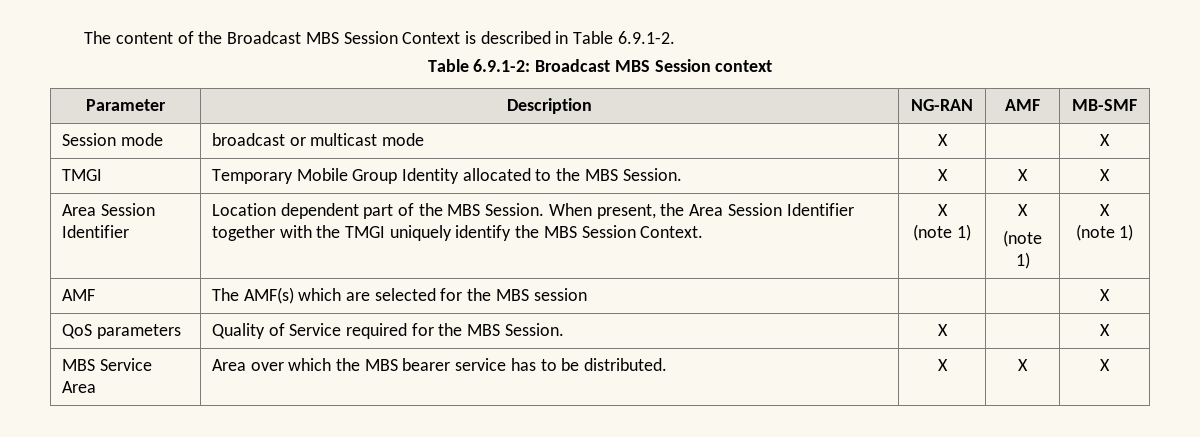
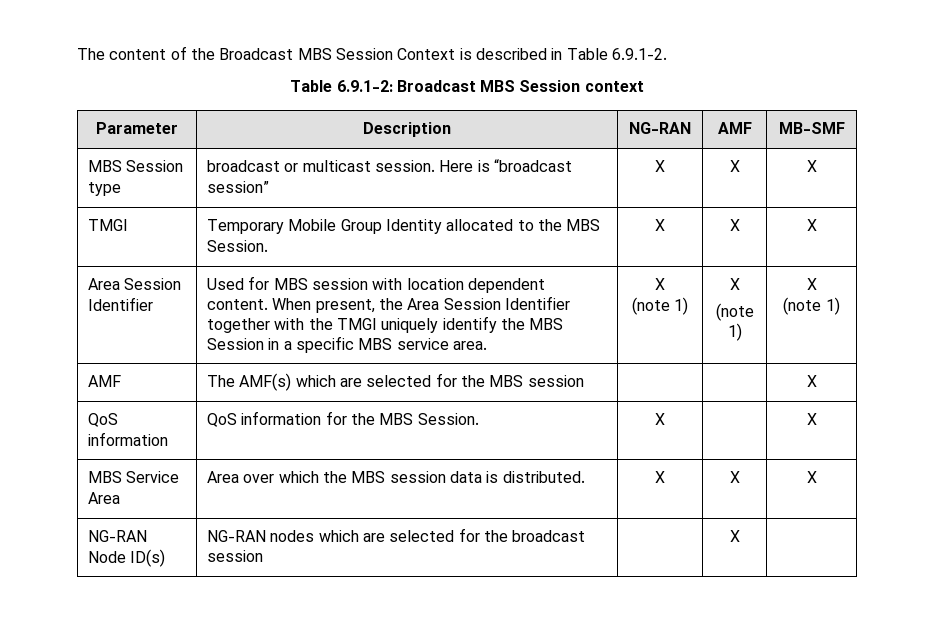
[61,133,163,146] Session mode -> [88,160,184,172] [88,182,122,196] MBS Session type
[381,133,424,146] [937,134,948,146] mode | X | -> [374,159,572,172] [207,181,270,193] [655,160,665,172] [729,160,740,172] session. Here is “broadcast session” | X | X
[211,203,545,219] Location dependent part of the MBS Session. -> [207,276,545,293] [207,299,269,310] Used for MBS session with location dependent content.
[640,226,704,238] Context. -> [268,336,487,353] in a specific MBS service area.
[96,324,181,339] [211,323,407,339] parameters | Quality of Service required -> [88,432,169,446] [207,411,322,427] information | QoS information
[402,358,580,371] bearer service has to be -> [389,471,499,483] session data is
(1110, 365) none -> [88,530,148,542] [88,549,166,567] [207,528,586,542] [207,550,264,562] [729,530,740,542] // NG-RAN Node ID(s) | NG-RAN nodes which are selected for the broadcast session | | X |

